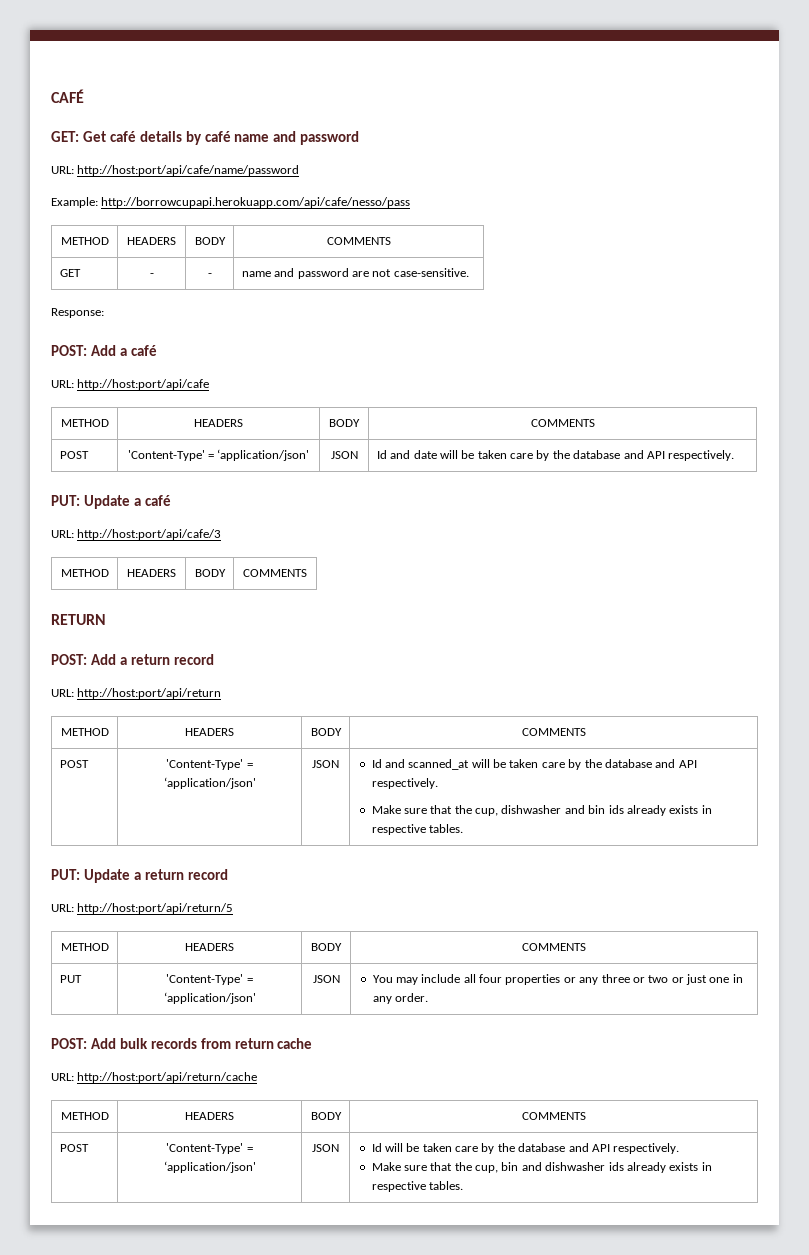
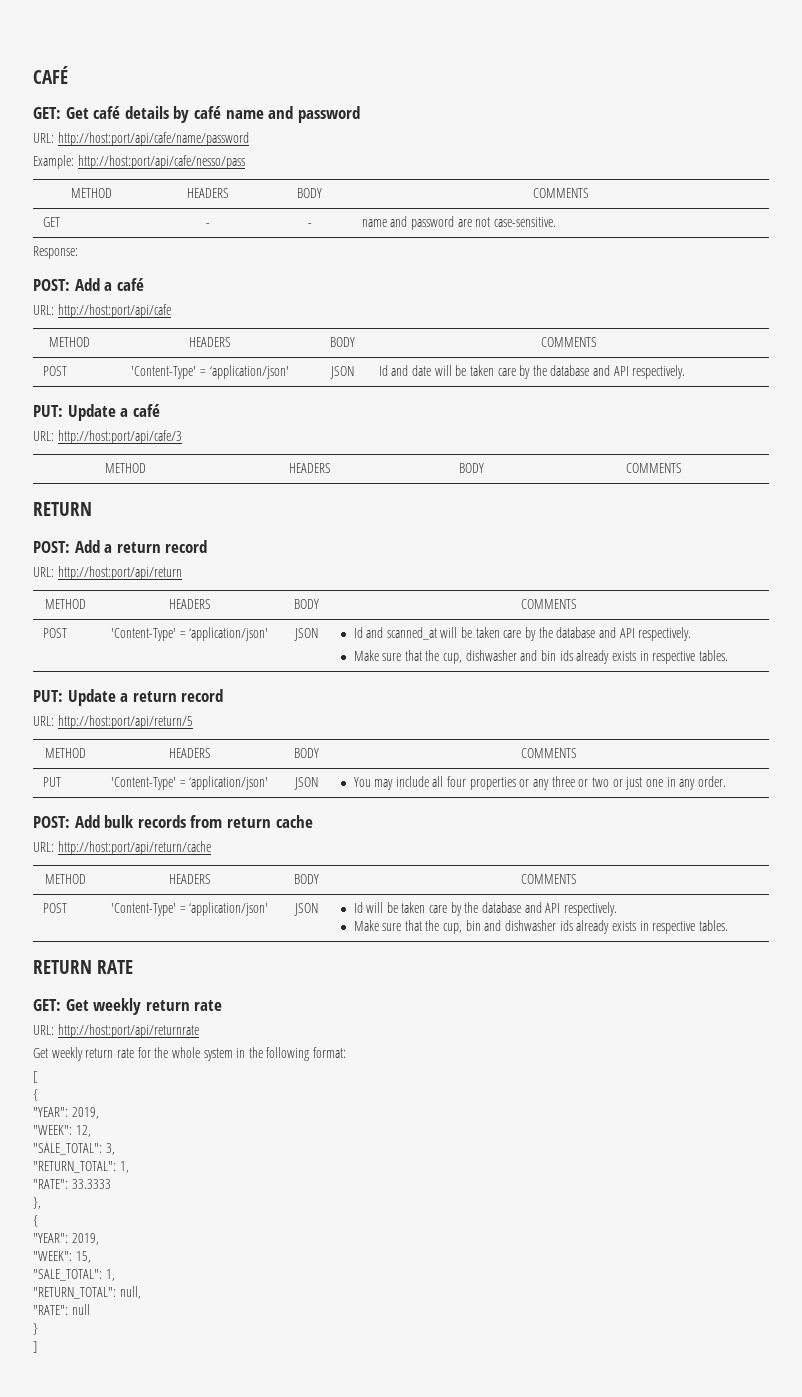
[101,197,411,208] http://borrowcupapi.herokuapp.com/api/cafe/nesso/pass -> [77,155,245,169] http://host:port/api/cafe/nesso/pass
(463, 1185) none -> [33,960,134,974] [33,998,223,1015] [33,1024,199,1038] [33,1047,347,1061] [33,1071,37,1083] [33,1089,38,1101] [33,1107,99,1119] [33,1125,91,1137] [33,1143,115,1155] [33,1161,129,1173] [33,1179,111,1189] [33,1197,41,1209] [33,1215,38,1227] [33,1233,99,1245] [33,1251,91,1263] [33,1269,115,1281] [33,1286,141,1299] [33,1304,90,1315] [33,1323,38,1335] [33,1341,37,1353] // RETURN RATE // GET: Get weekly return rate // URL: http://host:port/api/returnrate // Get weekly return rate for the whole system in the following format: // [ // { // "YEAR": 2019, // "WEEK": 12, // "SALE_TOTAL": 3, // "RETURN_TOTAL": 1, // "RATE": 33.3333 // }, // { // "YEAR": 2019, // "WEEK": 15, // "SALE_TOTAL": 1, // "RETURN_TOTAL": null, // "RATE": null // } // ]

